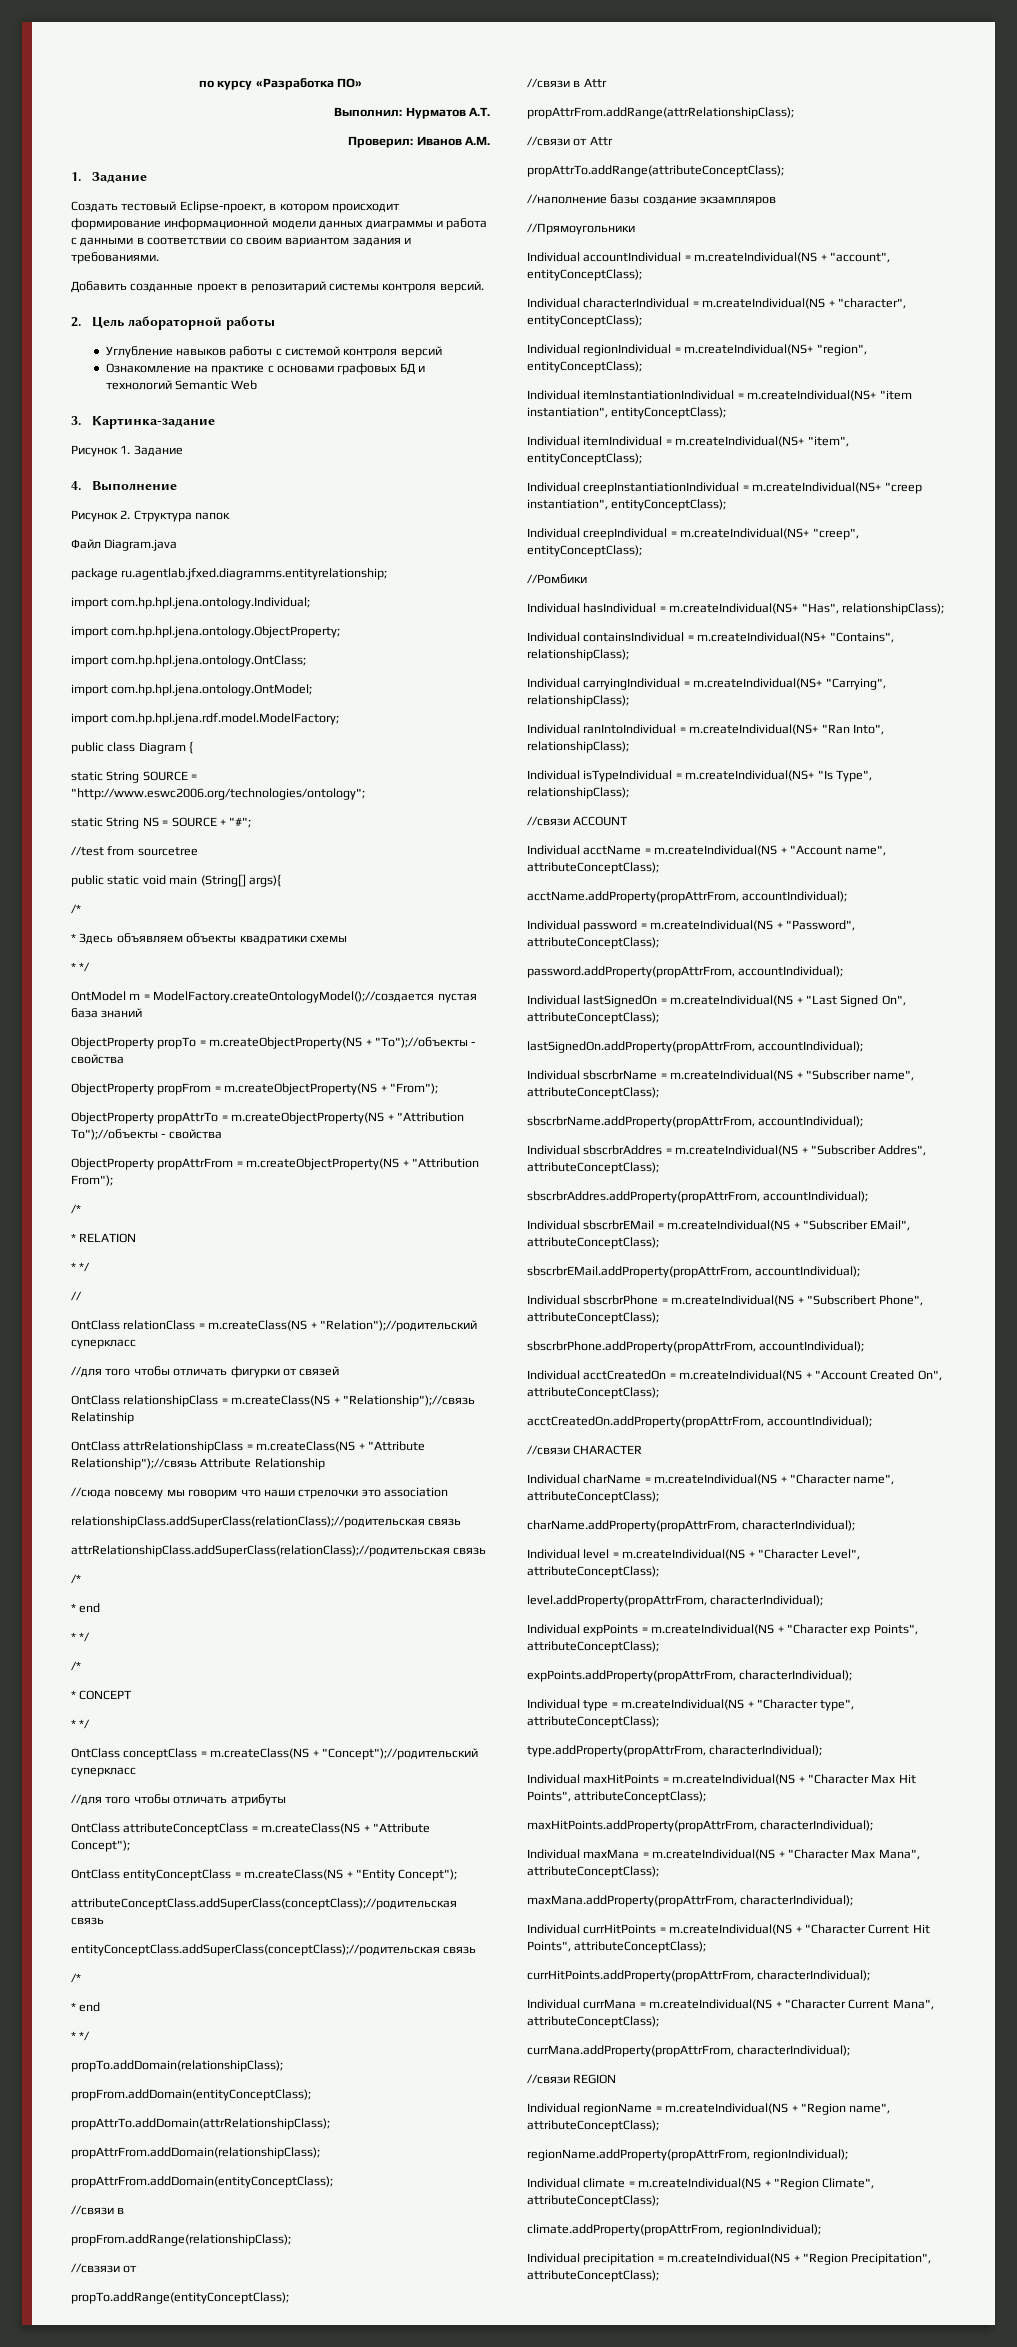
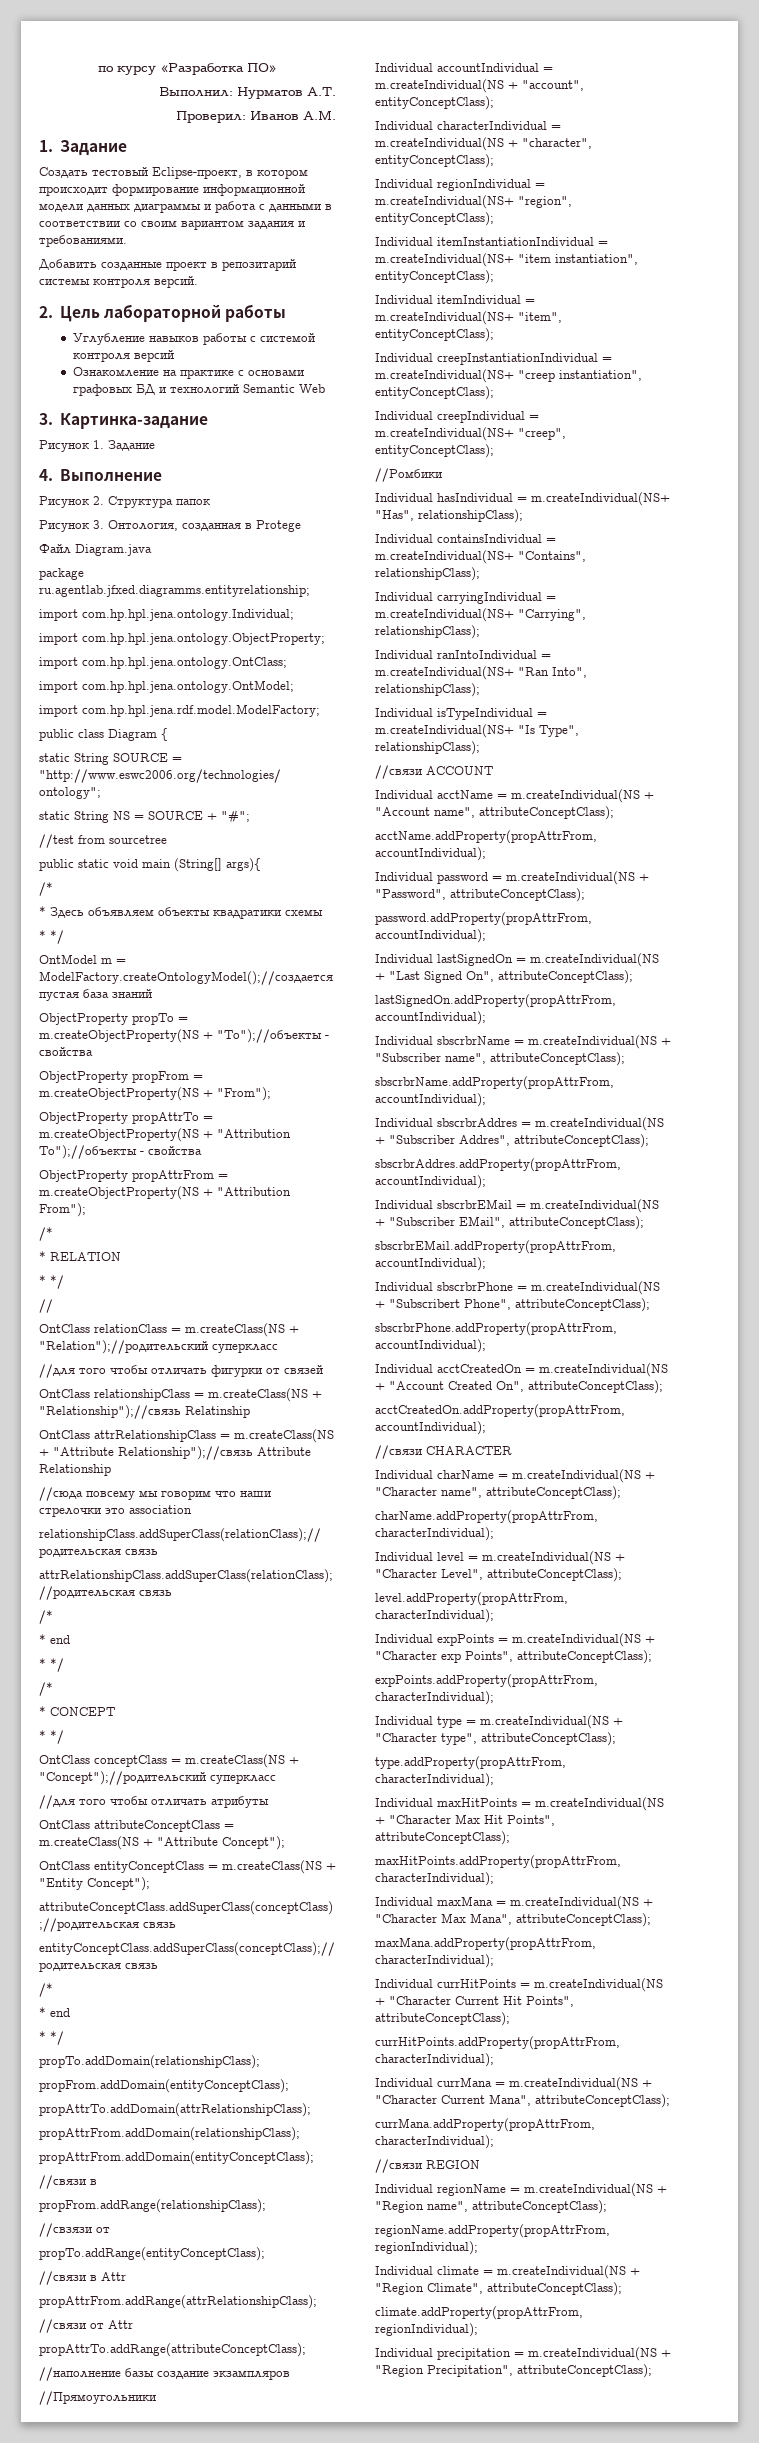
(231, 516) none -> [39,520,301,532] // Рисунок 3. Онтология, созданная в Protege

